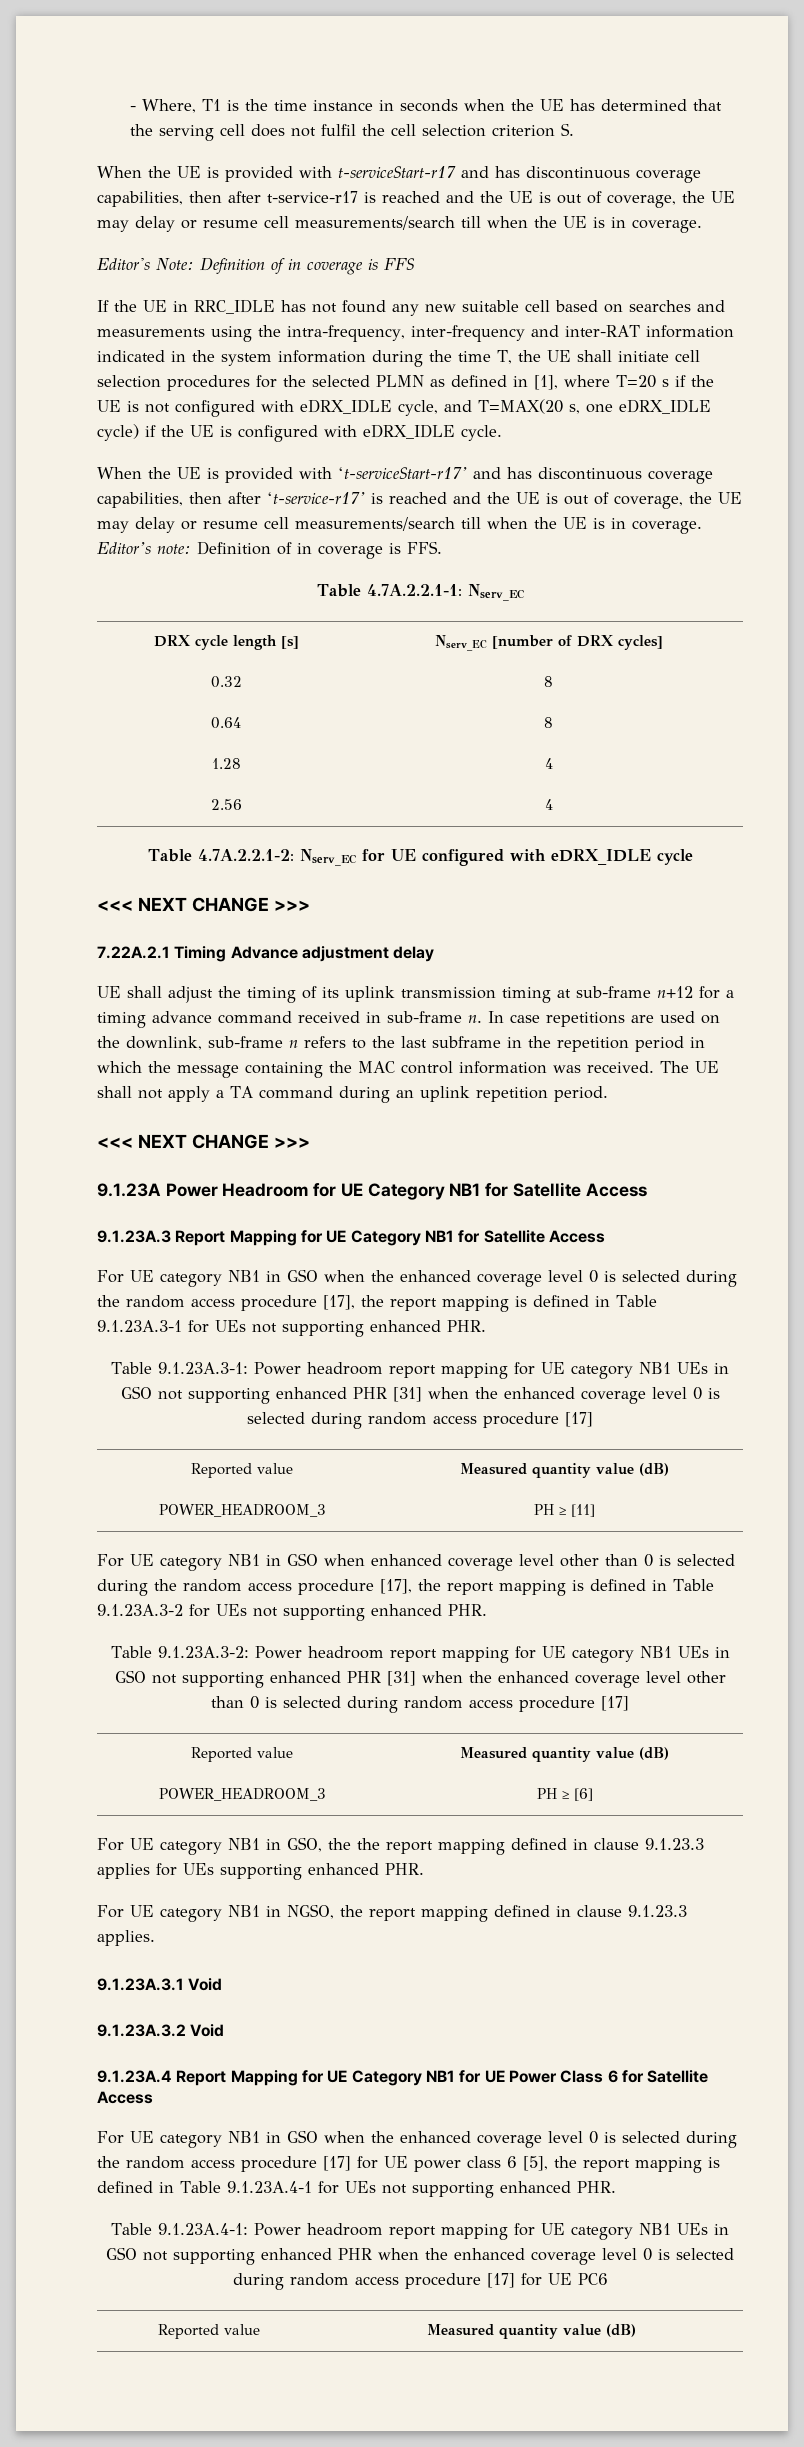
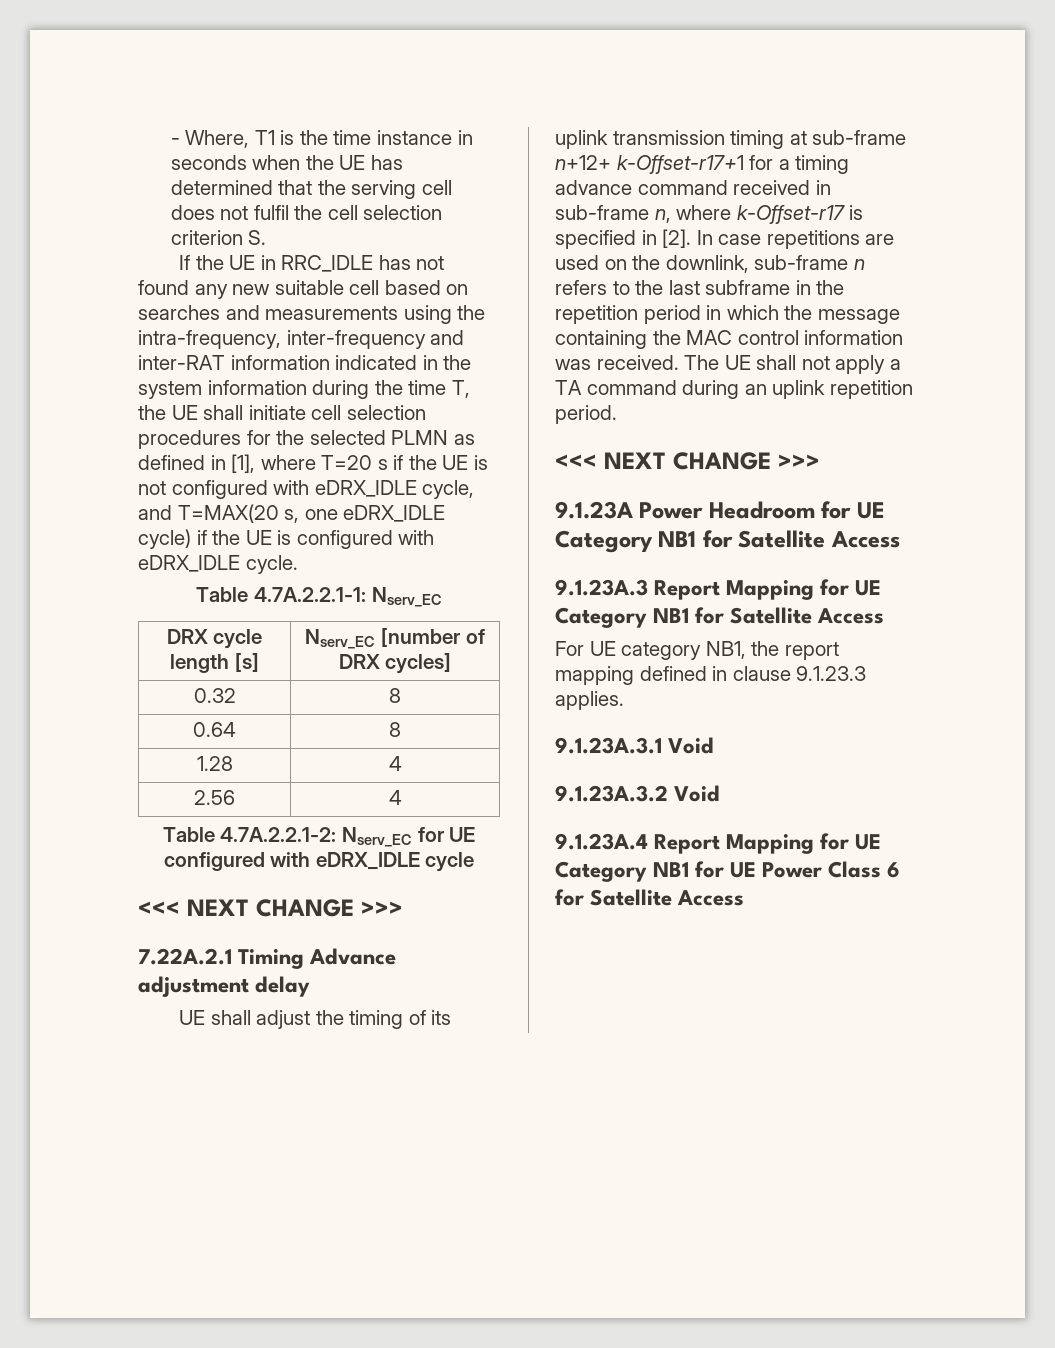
[97,166,701,183] [97,191,735,208] [97,216,702,233] [97,257,415,275] // When the UE is provided with t-serviceStart-r17 and has discontinuous coverage capabilities, then after t-service-r17 is reached and the UE is out of coverage, the UE may delay or resume cell measurements/search till when the UE is in coverage. // Editor's Note: Definition of in coverage is FFS -> (267, 237) none
[97,467,713,484] [97,492,742,509] [97,517,702,534] [97,541,442,559] // When the UE is provided with ‘t-serviceStart-r17’ and has discontinuous coverage capabilities, then after ‘t-service-r17’ is reached and the UE is out of coverage, the UE may delay or resume cell measurements/search till when the UE is in coverage. Editor’s note: Definition of in coverage is FFS. -> (298, 564) none
[657,986,693,998] n+12 -> [555,155,744,174] n+12+ k-Offset-r17+1
[468,1015,482,1023] n. -> [654,205,864,224] [555,229,692,249] n, where k-Offset-r17 is specified in [2].
[228,1269,737,1287] [97,1295,657,1312] [97,1320,486,1337] [111,1362,729,1379] [120,1386,720,1404] [247,1412,593,1429] [191,1463,293,1478] [460,1463,670,1478] [158,1504,326,1517] [534,1504,595,1517] [97,1553,735,1571] [97,1579,714,1596] [97,1604,487,1621] [110,1646,730,1663] [114,1670,726,1688] [211,1696,629,1713] [191,1747,293,1762] [460,1747,670,1762] [158,1788,326,1801] [536,1788,593,1801] [97,1837,704,1855] [97,1863,424,1880] [97,1904,334,1922] NB1 in GSO when the enhanced coverage level 0 is selected during the random access procedure [17], the report mapping is defined in Table 9.1.23A.3-1 for UEs not supporting enhanced PHR. // Table 9.1.23A.3-1: Power headroom report mapping for UE category NB1 UEs in GSO not supporting enhanced PHR [31] when the enhanced coverage level 0 is selected during random access procedure [17] // Reported value | Measured quantity value (dB) // POWER_HEADROOM_3 | PH ≥ [11] // For UE category NB1 in GSO when enhanced coverage level other than 0 is selected during the random access procedure [17], the report mapping is defined in Table 9.1.23A.3-2 for UEs not supporting enhanced PHR. // Table 9.1.23A.3-2: Power headroom report mapping for UE category NB1 UEs in GSO not supporting enhanced PHR [31] when the enhanced coverage level other than 0 is selected during random access procedure [17] // Reported value | Measured quantity value (dB) // POWER_HEADROOM_3 | PH ≥ [6] // For UE category NB1 in GSO, the the report mapping defined in clause 9.1.23.3 applies for UEs supporting enhanced PHR. // For UE category NB1 in NGSO, -> [705,641,746,659] NB1,
[97,2130,737,2148] [97,2156,720,2173] [97,2181,616,2198] [111,2223,729,2240] [106,2247,734,2265] [232,2273,608,2290] [158,2324,260,2339] [427,2324,636,2339] // For UE category NB1 in GSO when the enhanced coverage level 0 is selected during the random access procedure [17] for UE power class 6 [5], the report mapping is defined in Table 9.1.23A.4-1 for UEs not supporting enhanced PHR. // Table 9.1.23A.4-1: Power headroom report mapping for UE category NB1 UEs in GSO not supporting enhanced PHR when the enhanced coverage level 0 is selected during random access procedure [17] for UE PC6 // Reported value | Measured quantity value (dB) -> (745, 898) none

